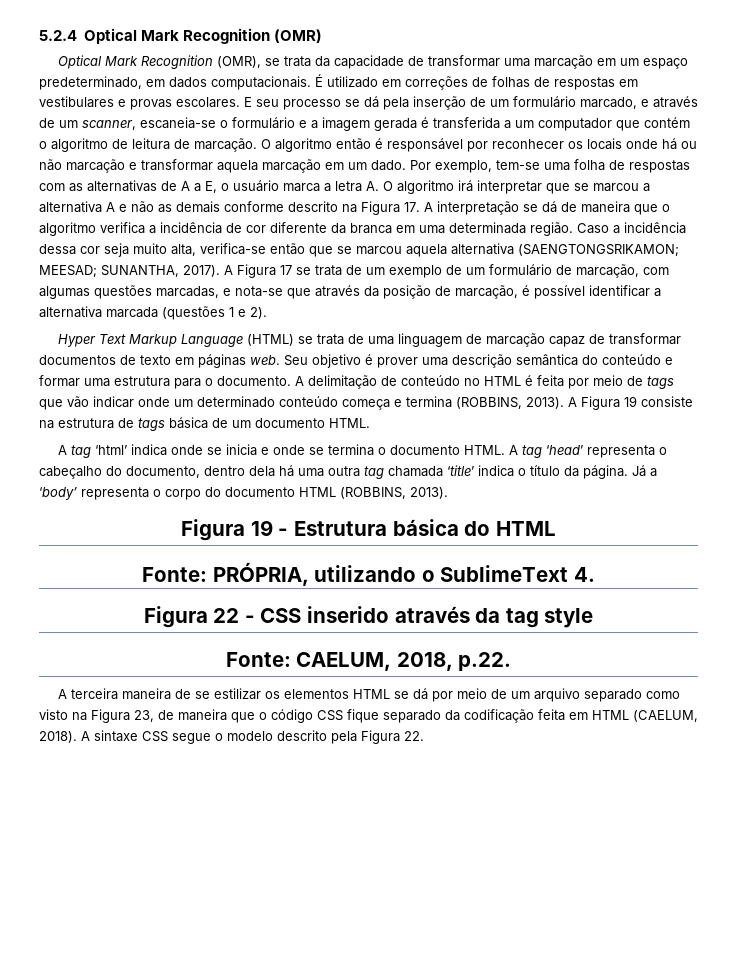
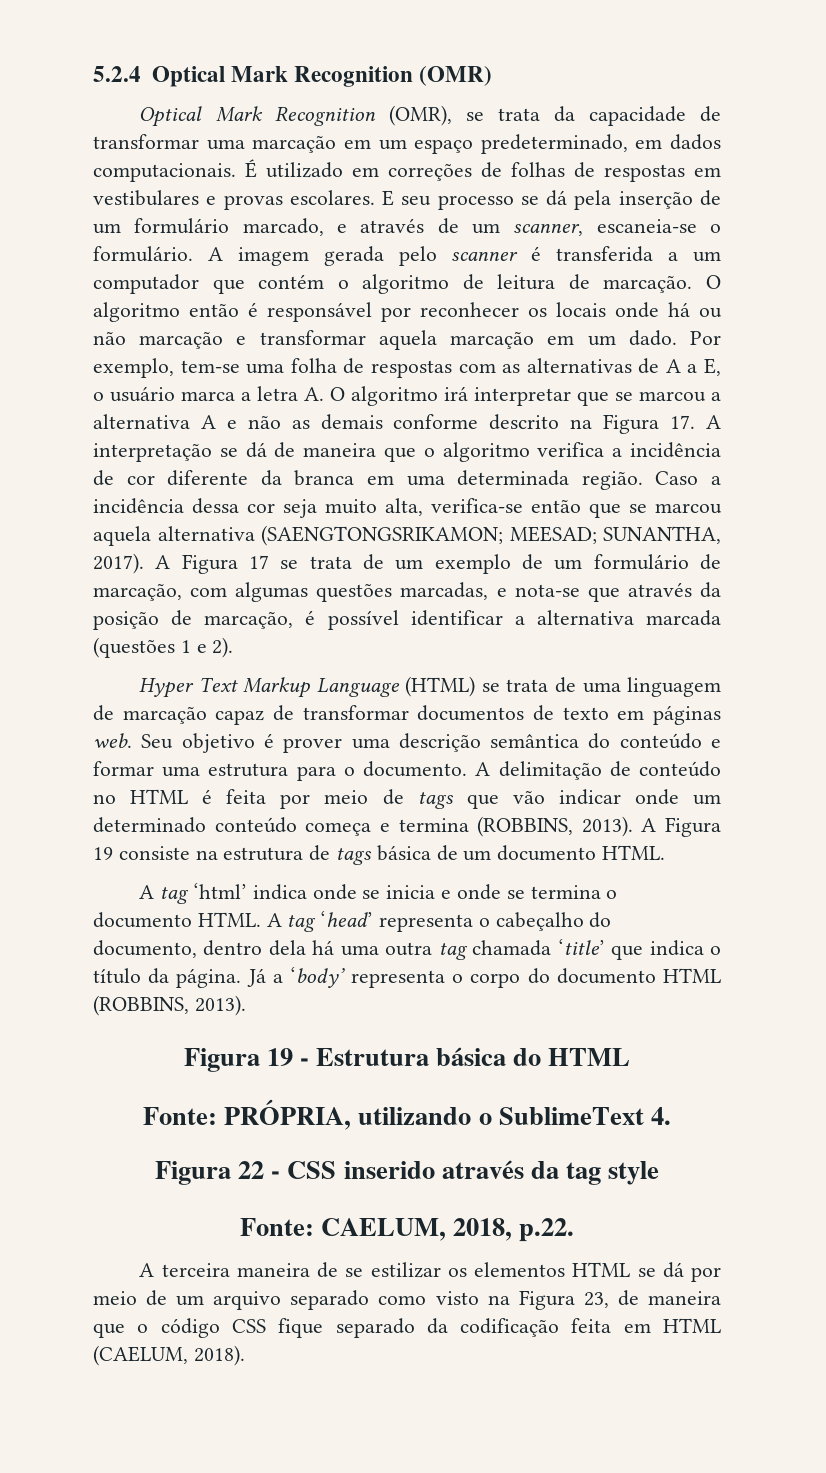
[232,117,417,131] formulário e a imagem gerada -> [93,246,519,266] formulário. A imagem gerada pelo scanner
(474, 470) none -> [611,945,644,960] que
[81,730,424,744] A sintaxe CSS segue o modelo descrito pela Figura 22. -> (245, 1355) none

